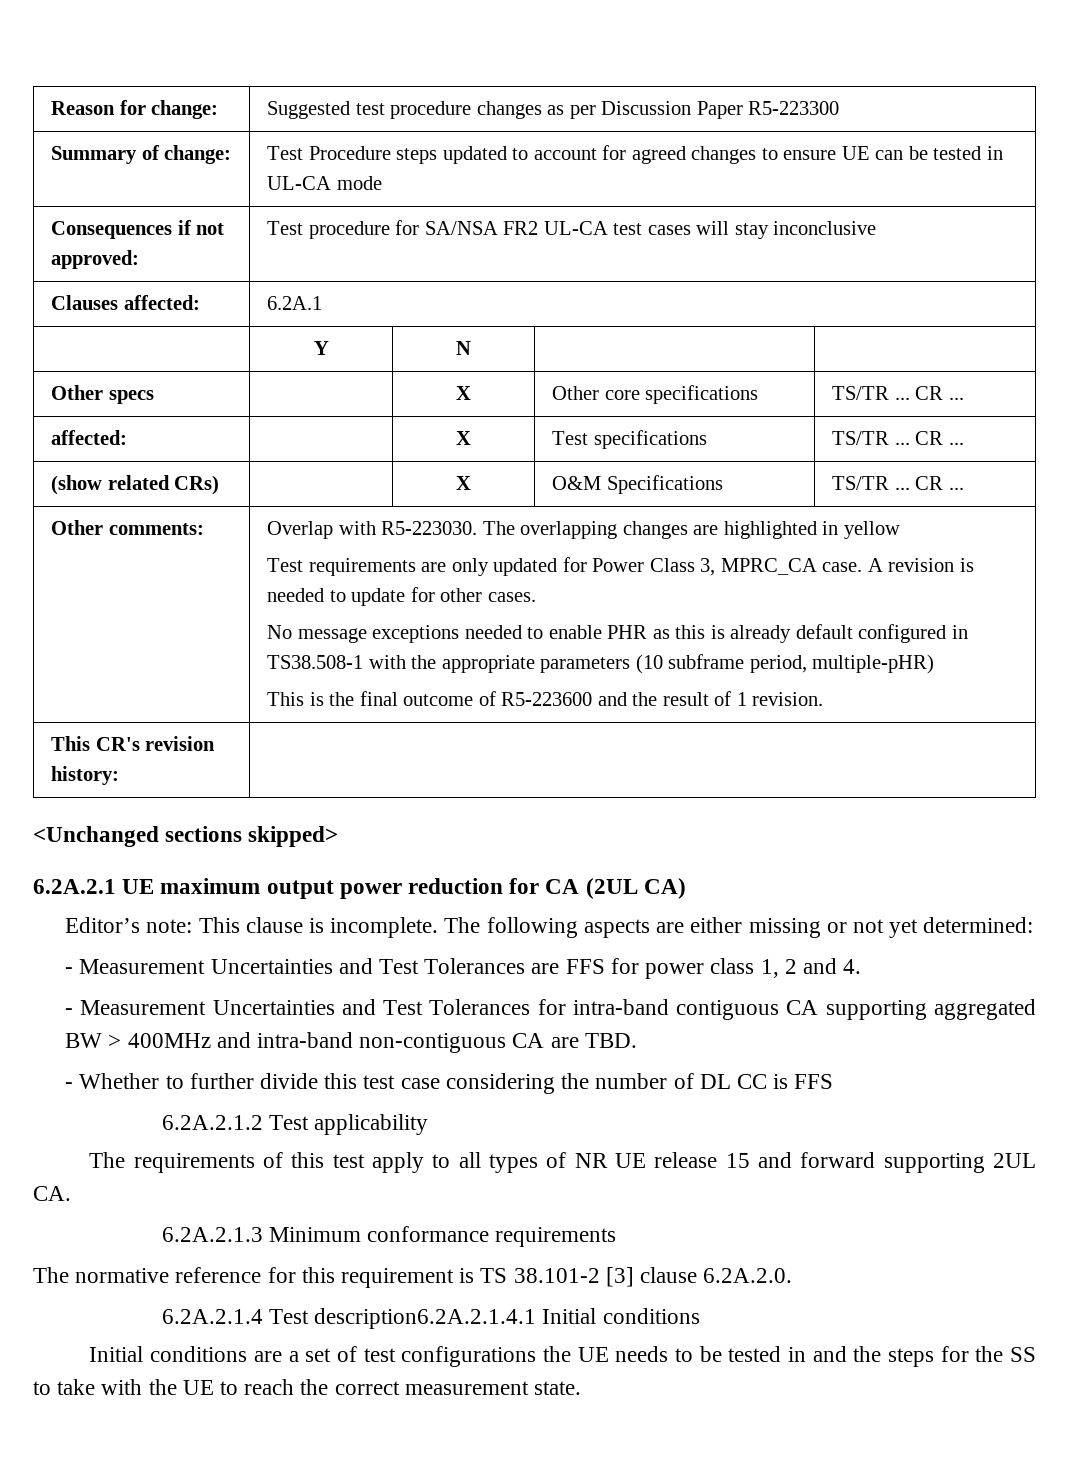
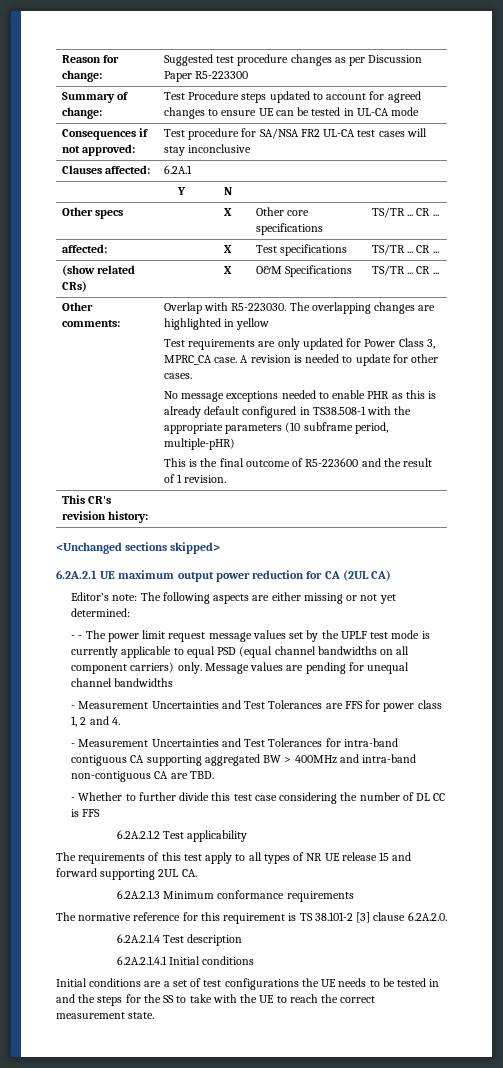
[198,917,439,938] This clause is incomplete. -> (138, 597) none
(1034, 925) none -> [71,630,430,642] [71,646,410,658] [71,662,410,674] [71,678,174,687] // - - The power limit request message values set by the UPLF test mode is currently applicable to equal PSD (equal channel bandwidths on all component carriers) only. Message values are pending for unequal channel bandwidths
[314,1308,537,1329] description6.2A.2.1.4.1 -> [187,934,243,946] [116,956,167,965] description // 6.2A.2.1.4.1

